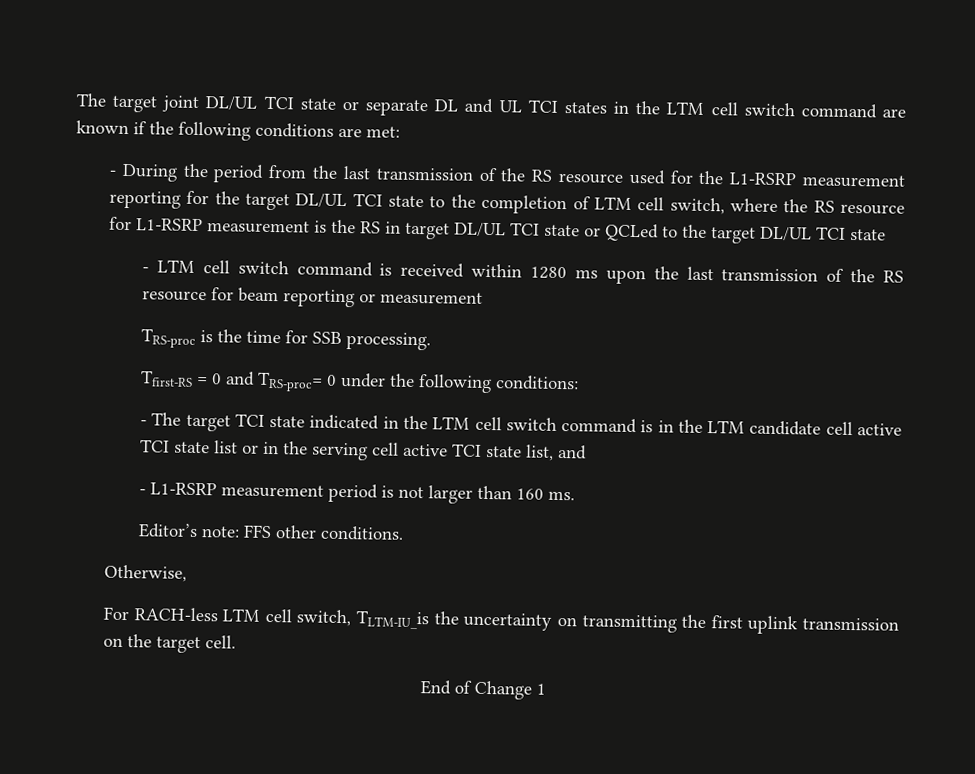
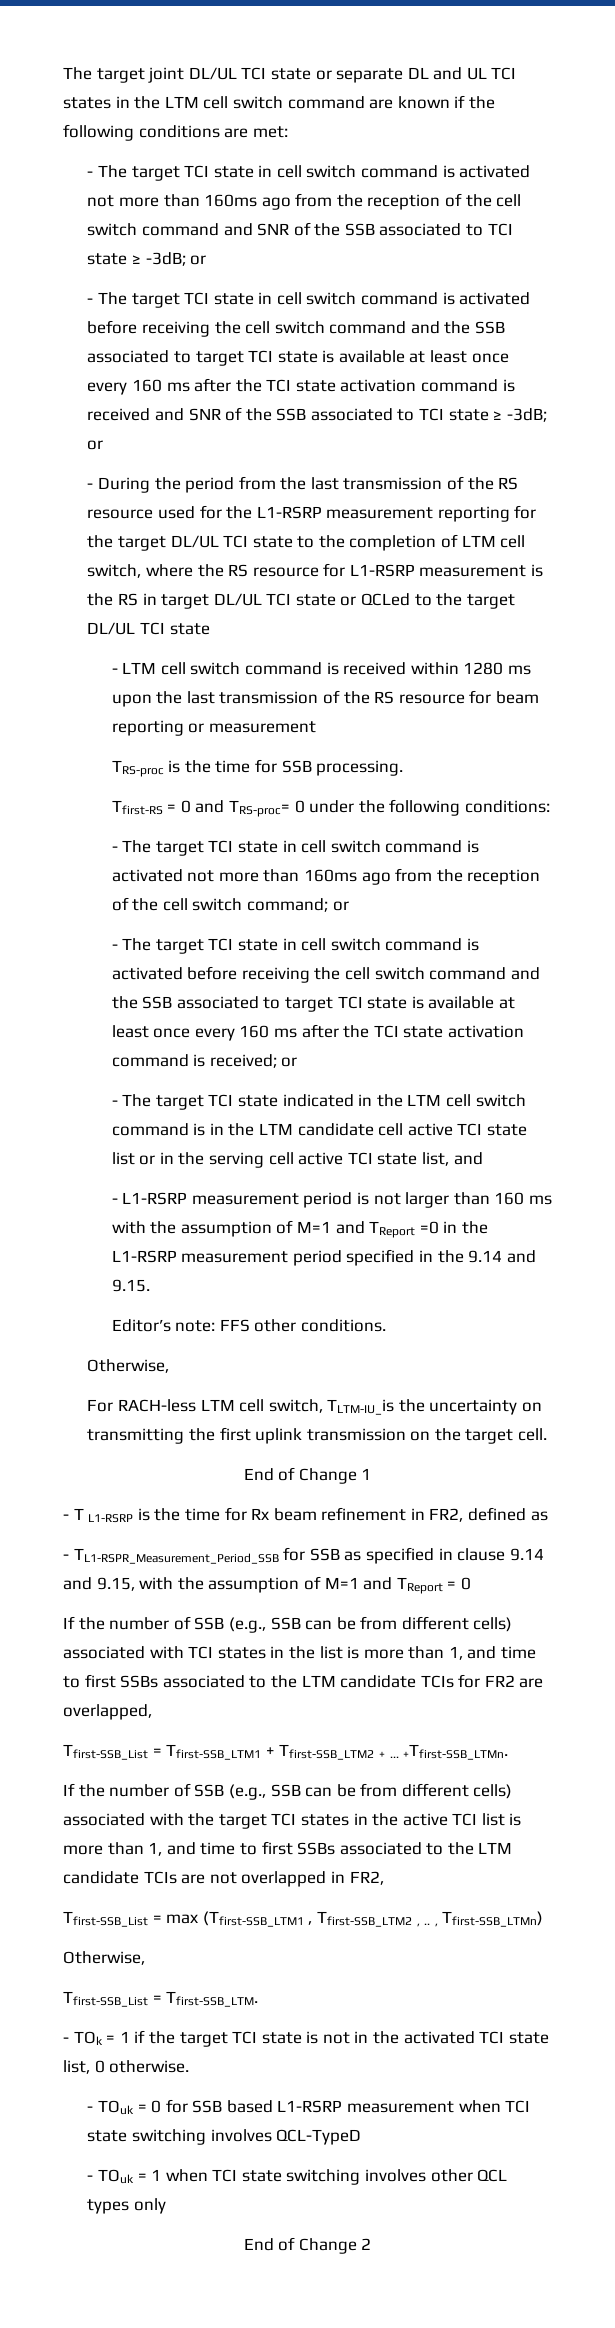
(400, 132) none -> [87,165,531,181] [87,193,522,210] [87,222,513,236] [87,252,207,266] [87,292,531,308] [87,320,506,337] [87,350,509,366] [87,378,515,395] [87,407,547,422] [87,440,104,450] // - The target TCI state in cell switch command is activated not more than 160ms ago from the reception of the cell switch command and SNR of the SSB associated to TCI state ≥ -3dB; or // - The target TCI state in cell switch command is activated before receiving the cell switch command and the SSB associated to target TCI state is available at least once every 160 ms after the TCI state activation command is received and SNR of the SSB associated to TCI state ≥ -3dB; or
(580, 383) none -> [111,840,479,856] [111,868,541,885] [111,897,349,912] [111,938,479,954] [111,966,540,983] [111,996,515,1012] [111,1024,524,1041] [111,1054,298,1068] // - The target TCI state in cell switch command is activated not more than 160ms ago from the reception of the cell switch command; or // - The target TCI state in cell switch command is activated before receiving the cell switch command and the SSB associated to target TCI state is available at least once every 160 ms after the TCI state activation command is received; or
[548,490,576,501] ms. -> [528,1195,552,1205] [111,1220,488,1238] [111,1249,536,1266] [111,1279,150,1292] ms with the assumption of M=1 and TReport =0 in the L1-RSRP measurement period specified in the 9.14 and 9.15.
(546, 689) none -> [63,1507,548,1523] [63,1547,544,1564] [63,1576,471,1594] [63,1616,513,1633] [63,1646,537,1660] [63,1674,544,1688] [63,1704,152,1720] [63,1744,509,1760] [63,1783,513,1800] [63,1813,522,1829] [63,1841,513,1856] [63,1871,384,1887] [63,1911,544,1927] [63,1951,145,1965] [63,1991,259,2007] [63,2030,549,2047] [63,2060,190,2074] [87,2099,531,2115] [87,2129,362,2145] [87,2169,508,2185] [87,2198,166,2214] [243,2237,372,2254] // - T L1-RSRP is the time for Rx beam refinement in FR2, defined as // - TL1-RSPR_Measurement_Period_SSB for SSB as specified in clause 9.14 and 9.15, with the assumption of M=1 and TReport = 0 // If the number of SSB (e.g., SSB can be from different cells) associated with TCI states in the list is more than 1, and time to first SSBs associated to the LTM candidate TCIs for FR2 are overlapped, // Tfirst-SSB_List = Tfirst-SSB_LTM1 + Tfirst-SSB_LTM2 + ... +Tfirst-SSB_LTMn. // If the number of SSB (e.g., SSB can be from different cells) associated with the target TCI states in the active TCI list is more than 1, and time to first SSBs associated to the LTM candidate TCIs are not overlapped in FR2, // Tfirst-SSB_List = max (Tfirst-SSB_LTM1 , Tfirst-SSB_LTM2 , .. , Tfirst-SSB_LTMn) // Otherwise, // Tfirst-SSB_List = Tfirst-SSB_LTM. // - TOk = 1 if the target TCI state is not in the activated TCI state list, 0 otherwise. // - TOuk = 0 for SSB based L1-RSRP measurement when TCI state switching involves QCL-TypeD // - TOuk = 1 when TCI state switching involves other QCL types only // End of Change 2

